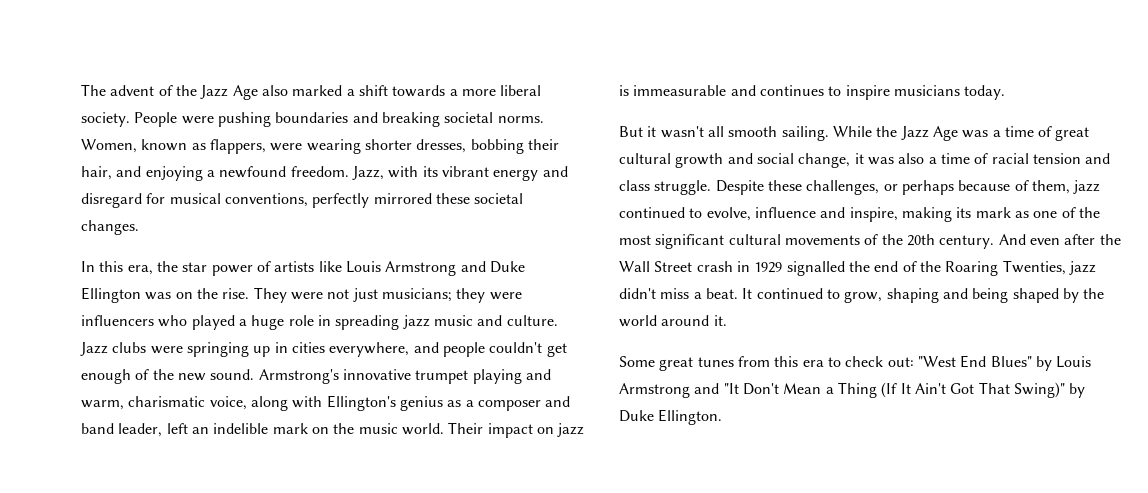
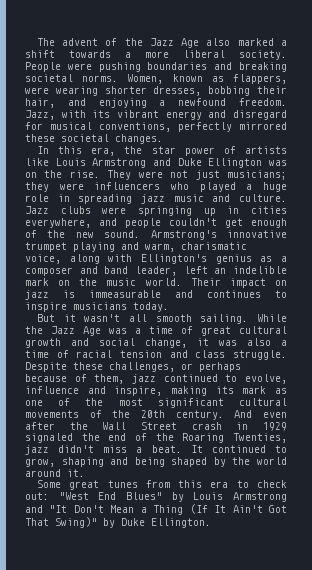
[786,261,845,276] signalled -> [25,433,73,443] signaled

